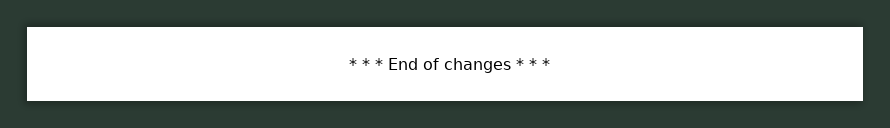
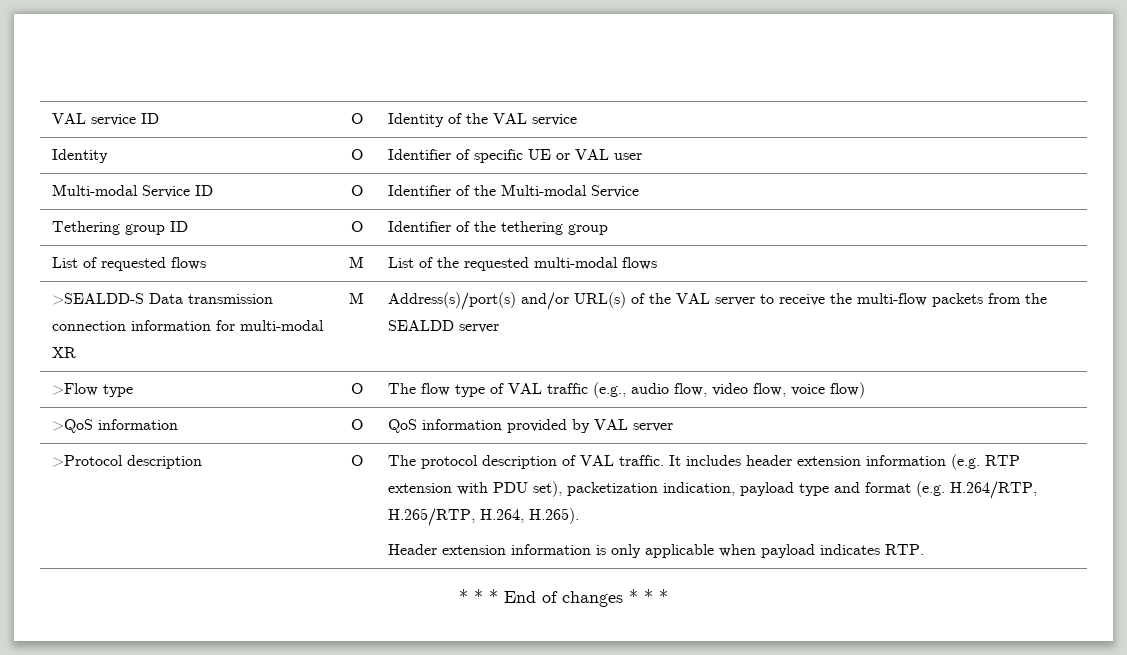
(348, 64) none -> [52,113,160,126] [350,113,363,124] [388,113,578,127] [52,149,109,163] [350,149,363,160] [388,149,643,163] [52,184,214,198] [350,185,363,196] [388,184,640,198] [52,221,189,235] [350,221,363,232] [388,221,609,235] [52,257,207,271] [349,256,364,268] [388,257,658,271] [52,293,274,305] [52,320,325,331] [52,347,77,358] [349,292,364,304] [388,292,1048,310] [388,320,500,333] [52,383,134,397] [350,383,363,394] [388,382,866,398] [52,419,179,433] [350,419,363,430] [388,419,674,433] [52,455,203,469] [350,455,363,466] [388,454,1021,470] [388,481,1038,499] [388,508,580,526] [388,544,925,558] VAL service ID | O | Identity of the VAL service // Identity | O | Identifier of specific UE or VAL user // Multi-modal Service ID | O | Identifier of the Multi-modal Service // Tethering group ID | O | Identifier of the tethering group // List of requested flows | M | List of the requested multi-modal flows // >SEALDD-S Data transmission connection information for multi-modal XR | M | Address(s)/port(s) and/or URL(s) of the VAL server to receive the multi-flow packets from the SEALDD server // >Flow type | O | The flow type of VAL traffic (e.g., audio flow, video flow, voice flow) // >QoS information | O | QoS information provided by VAL server // >Protocol description | O | The protocol description of VAL traffic. It includes header extension information (e.g. RTP extension with PDU set), packetization indication, payload type and format (e.g. H.264/RTP, H.265/RTP, H.264, H.265). // Header extension information is only applicable when payload indicates RTP. //

